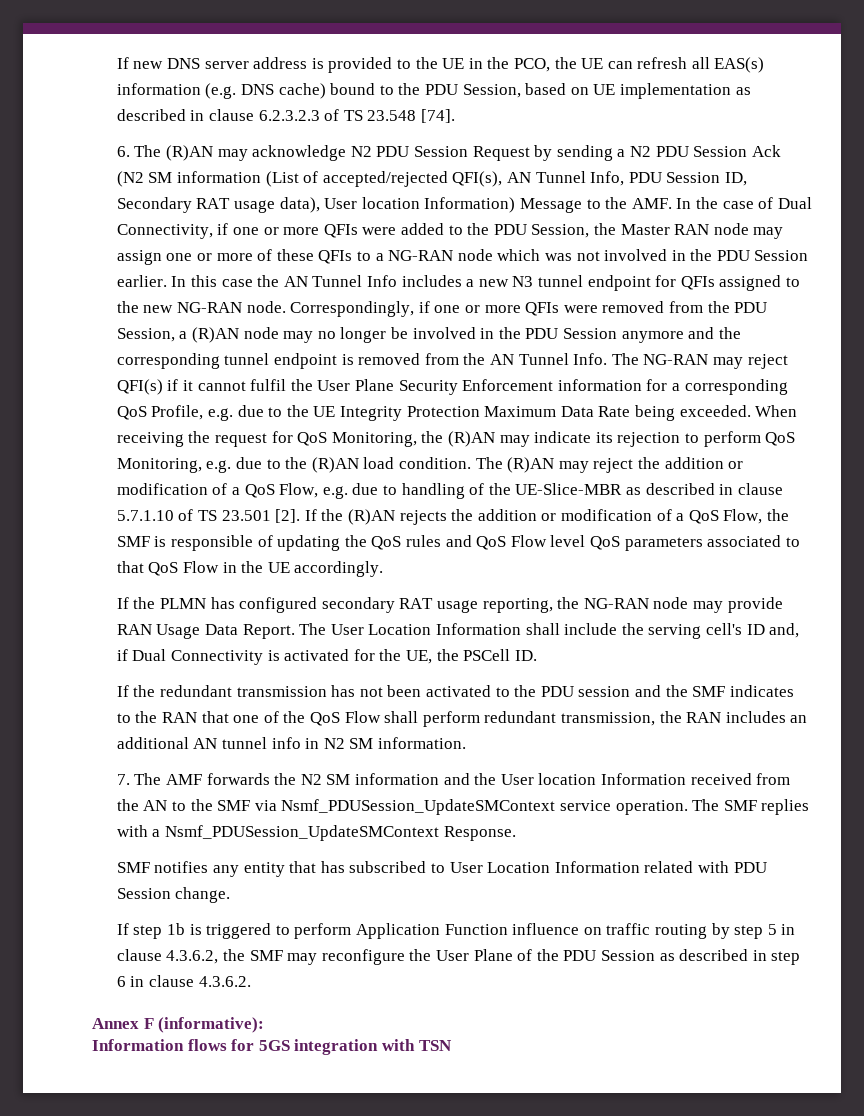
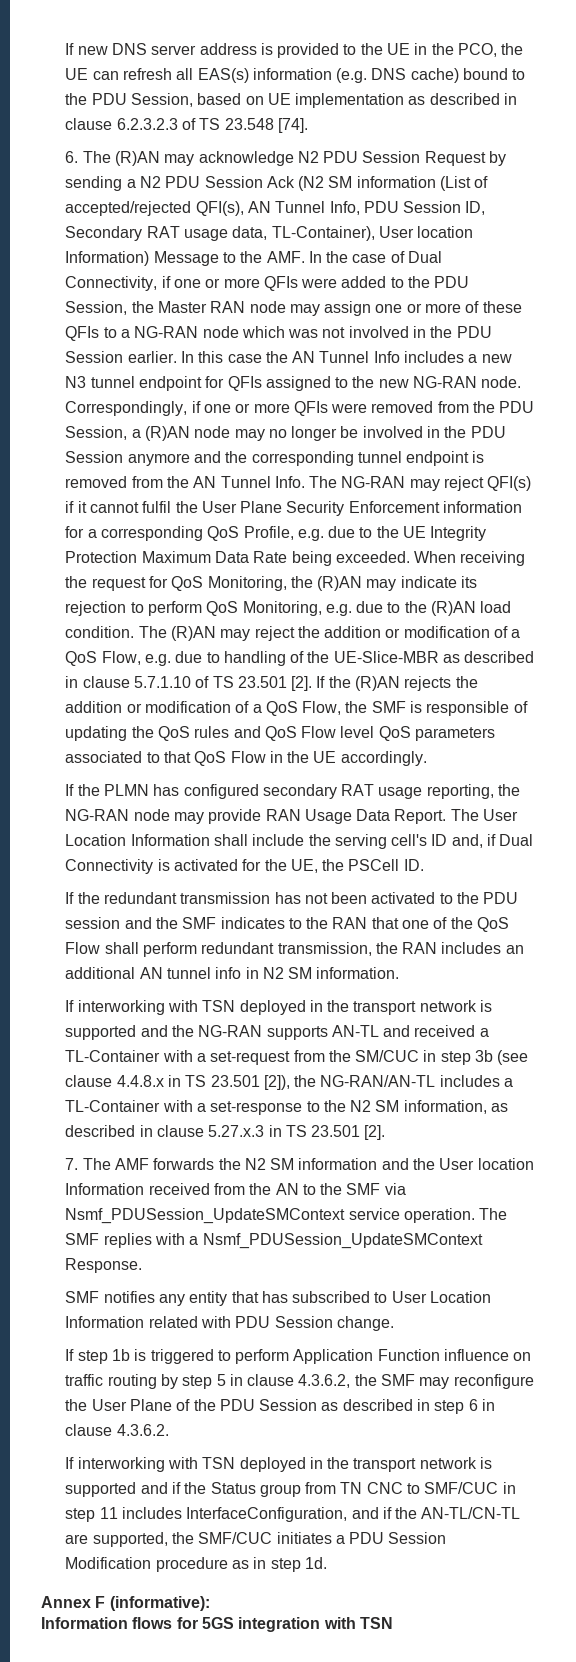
[279,197,320,213] data), -> [232,226,375,241] data, TL-Container),
(466, 743) none -> [65,1000,493,1015] [65,1025,489,1040] [65,1050,529,1065] [65,1075,514,1090] [65,1100,509,1115] [65,1125,386,1140] // If interworking with TSN deployed in the transport network is supported and the NG-RAN supports AN-TL and received a TL-Container with a set-request from the SM/CUC in step 3b (see clause 4.4.8.x in TS 23.501 [2]), the NG-RAN/AN-TL includes a TL-Container with a set-response to the N2 SM information, as described in clause 5.27.x.3 in TS 23.501 [2].
(251, 981) none -> [65,1457,493,1472] [65,1482,516,1497] [65,1507,521,1522] [65,1532,447,1547] [65,1557,327,1572] // If interworking with TSN deployed in the transport network is supported and if the Status group from TN CNC to SMF/CUC in step 11 includes InterfaceConfiguration, and if the AN-TL/CN-TL are supported, the SMF/CUC initiates a PDU Session Modification procedure as in step 1d.

